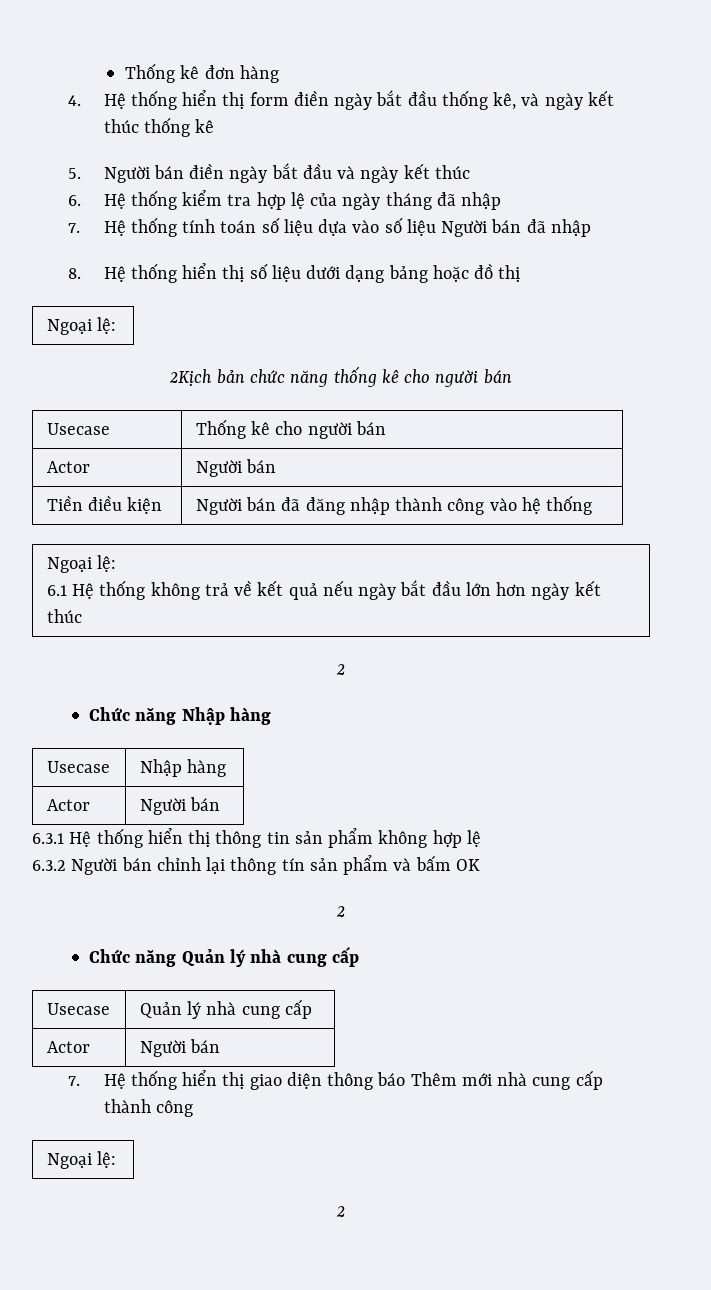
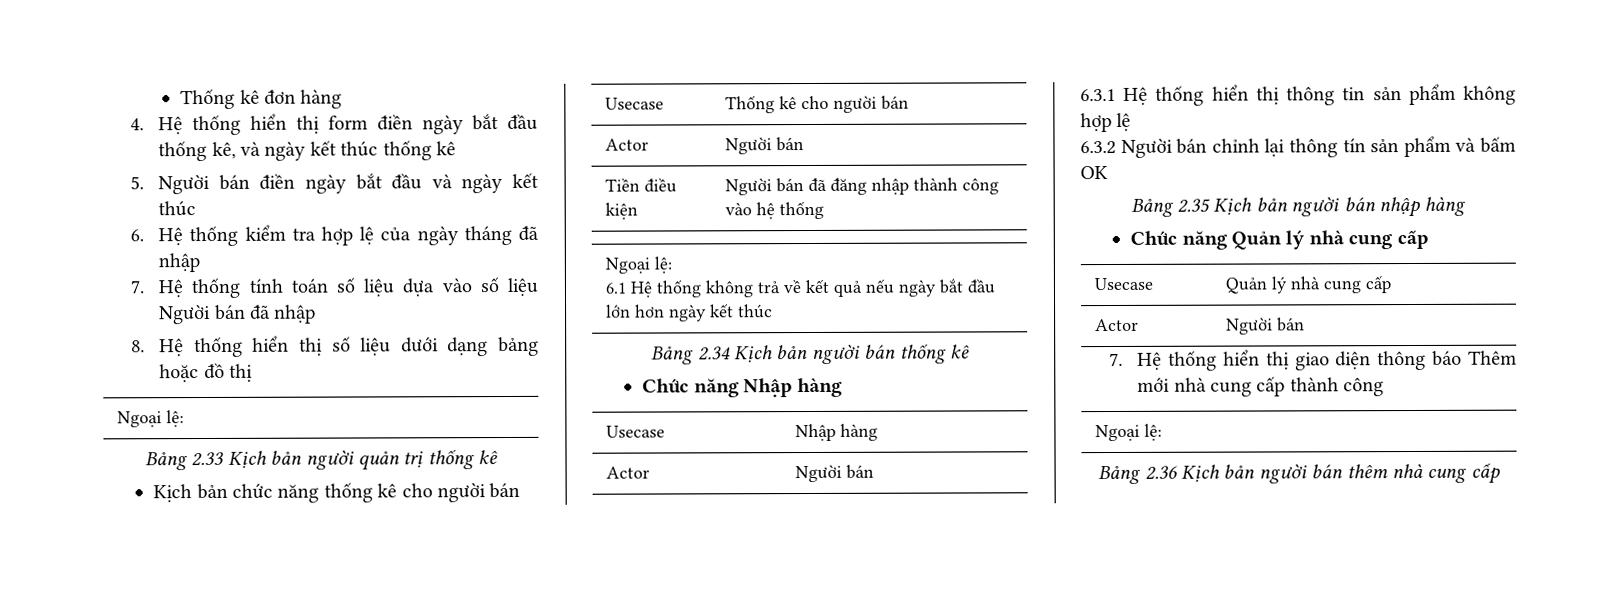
[169,369,213,386] 2Kịch -> [144,449,499,471] [153,484,193,504] Bảng 2.33 Kịch bản người quản trị thống kê // Kịch
[336,664,345,675] 2 -> [651,343,970,365] Bảng 2.34 Kịch bản người bán thống kê
[336,906,345,917] 2 -> [1130,196,1467,218] Bảng 2.35 Kịch bản người bán nhập hàng
[336,1206,345,1217] 2 -> [1098,462,1501,485] Bảng 2.36 Kịch bản người bán thêm nhà cung cấp

